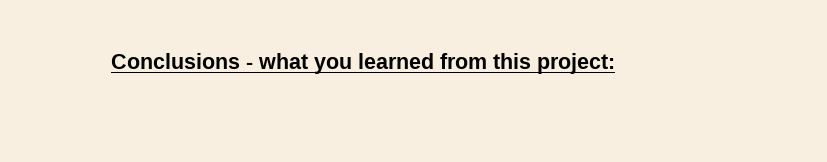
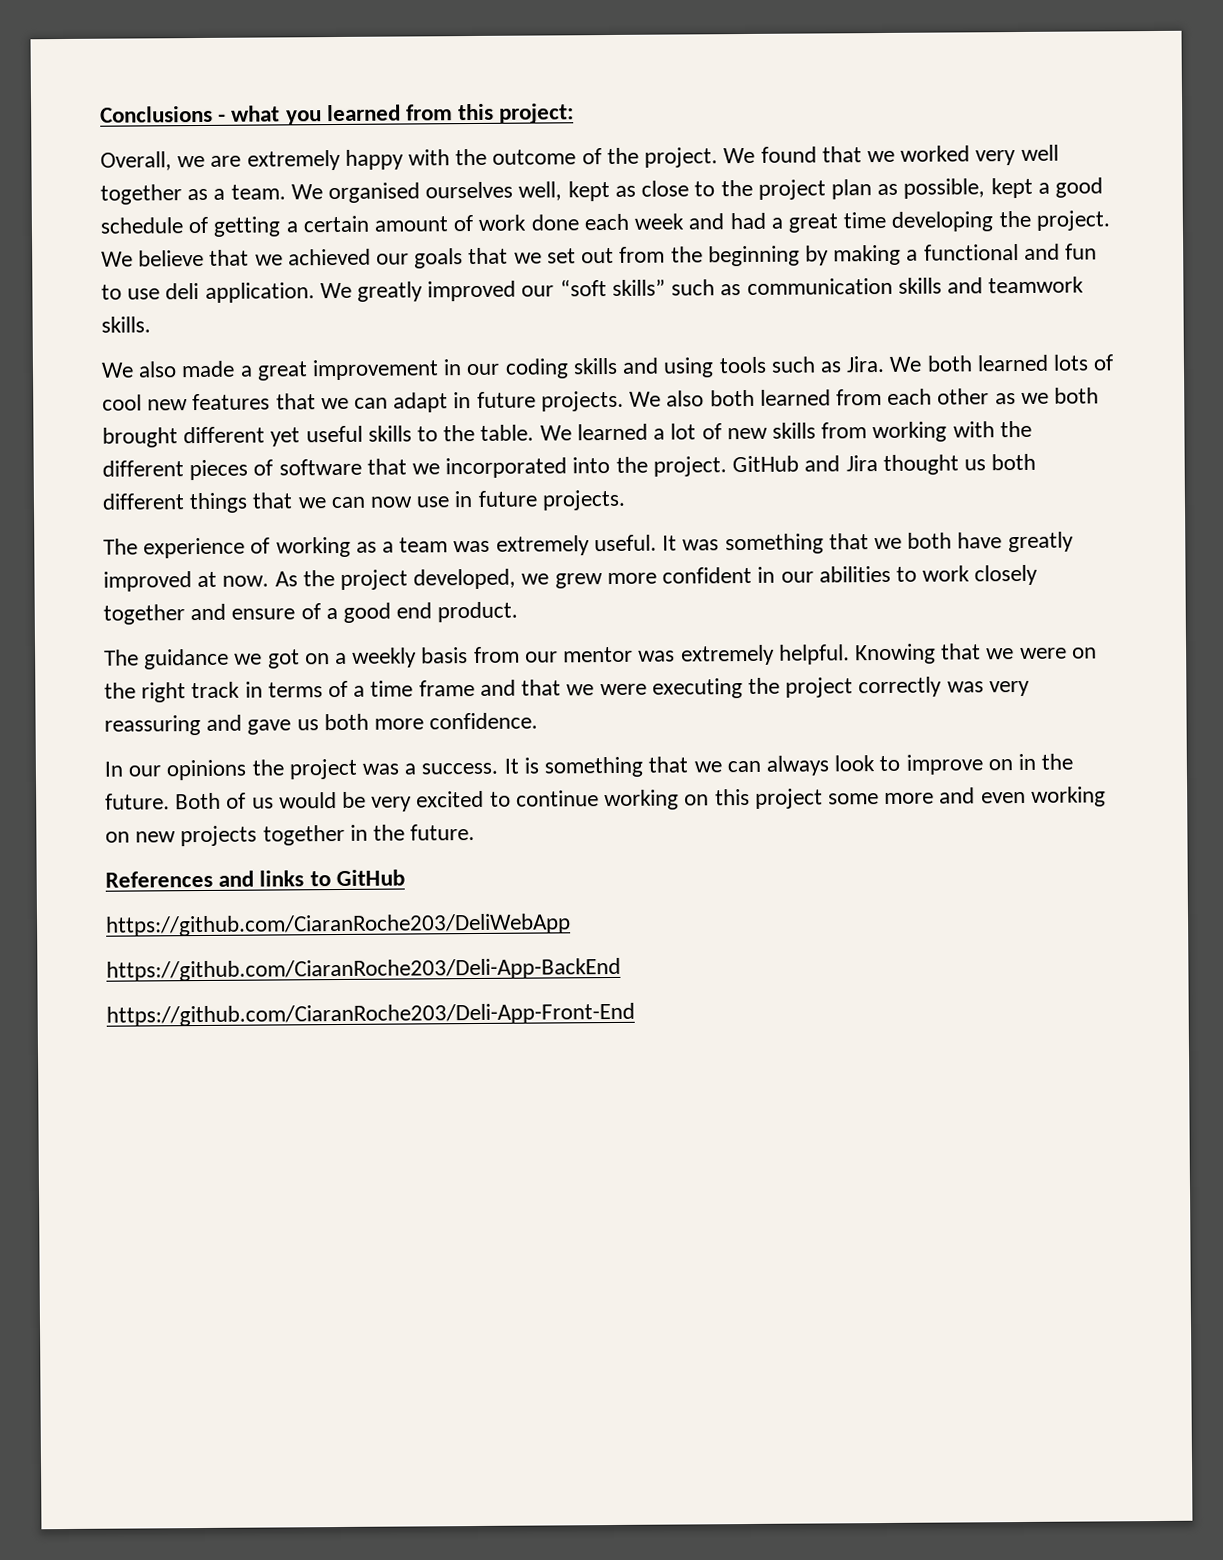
(615, 63) none -> [100,144,1059,171] [100,177,1103,205] [100,210,1110,237] [101,243,1097,269] [101,276,1085,303] [101,316,151,333] [101,354,1115,381] [102,387,1099,413] [102,420,1032,448] [102,453,1037,481] [102,489,626,514] [103,531,1074,559] [103,564,1039,592] [103,601,519,625] [104,643,1097,670] [104,676,1030,703] [104,712,539,736] [104,753,1074,781] [105,786,1106,812] [105,823,476,847] [105,869,405,888] [105,913,571,937] [106,957,621,982] [106,1002,635,1027] // Overall, we are extremely happy with the outcome of the project. We found that we worked very well together as a team. We organised ourselves well, kept as close to the project plan as possible, kept a good schedule of getting a certain amount of work done each week and had a great time developing the project. We believe that we achieved our goals that we set out from the beginning by making a functional and fun to use deli application. We greatly improved our “soft skills” such as communication skills and teamwork skills. // We also made a great improvement in our coding skills and using tools such as Jira. We both learned lots of cool new features that we can adapt in future projects. We also both learned from each other as we both brought different yet useful skills to the table. We learned a lot of new skills from working with the different pieces of software that we incorporated into the project. GitHub and Jira thought us both different things that we can now use in future projects. // The experience of working as a team was extremely useful. It was something that we both have greatly improved at now. As the project developed, we grew more confident in our abilities to work closely together and ensure of a good end product. // The guidance we got on a weekly basis from our mentor was extremely helpful. Knowing that we were on the right track in terms of a time frame and that we were executing the project correctly was very reassuring and gave us both more confidence. // In our opinions the project was a success. It is something that we can always look to improve on in the future. Both of us would be very excited to continue working on this project some more and even working on new projects together in the future. // References and links to GitHub // https://github.com/CiaranRoche203/DeliWebApp // https://github.com/CiaranRoche203/Deli-App-BackEnd // https://github.com/CiaranRoche203/Deli-App-Front-End

